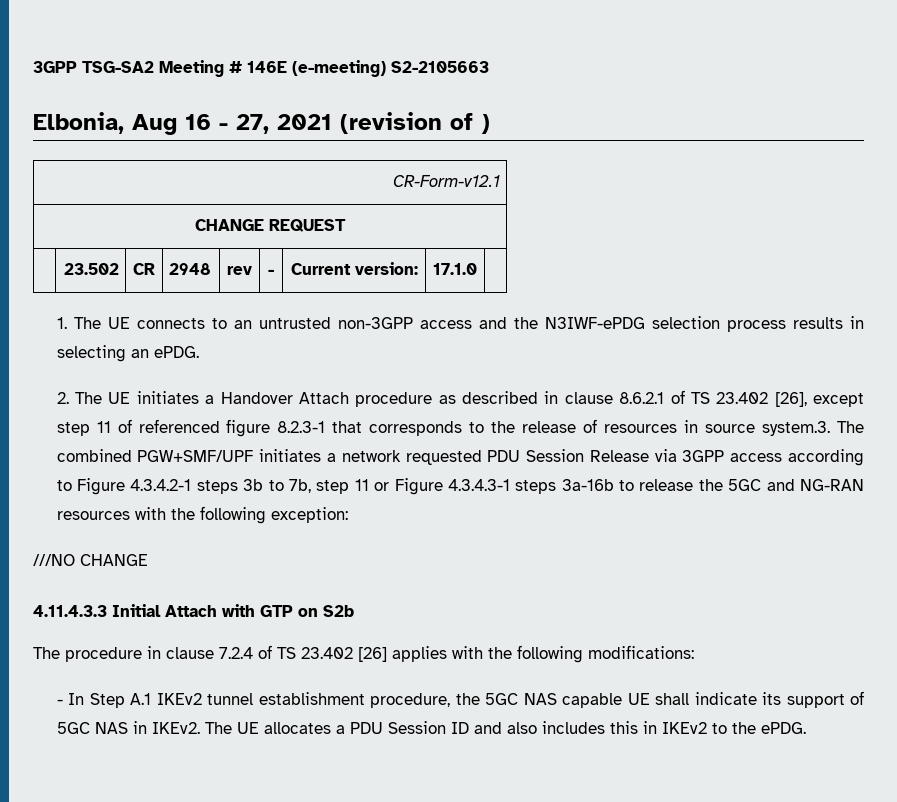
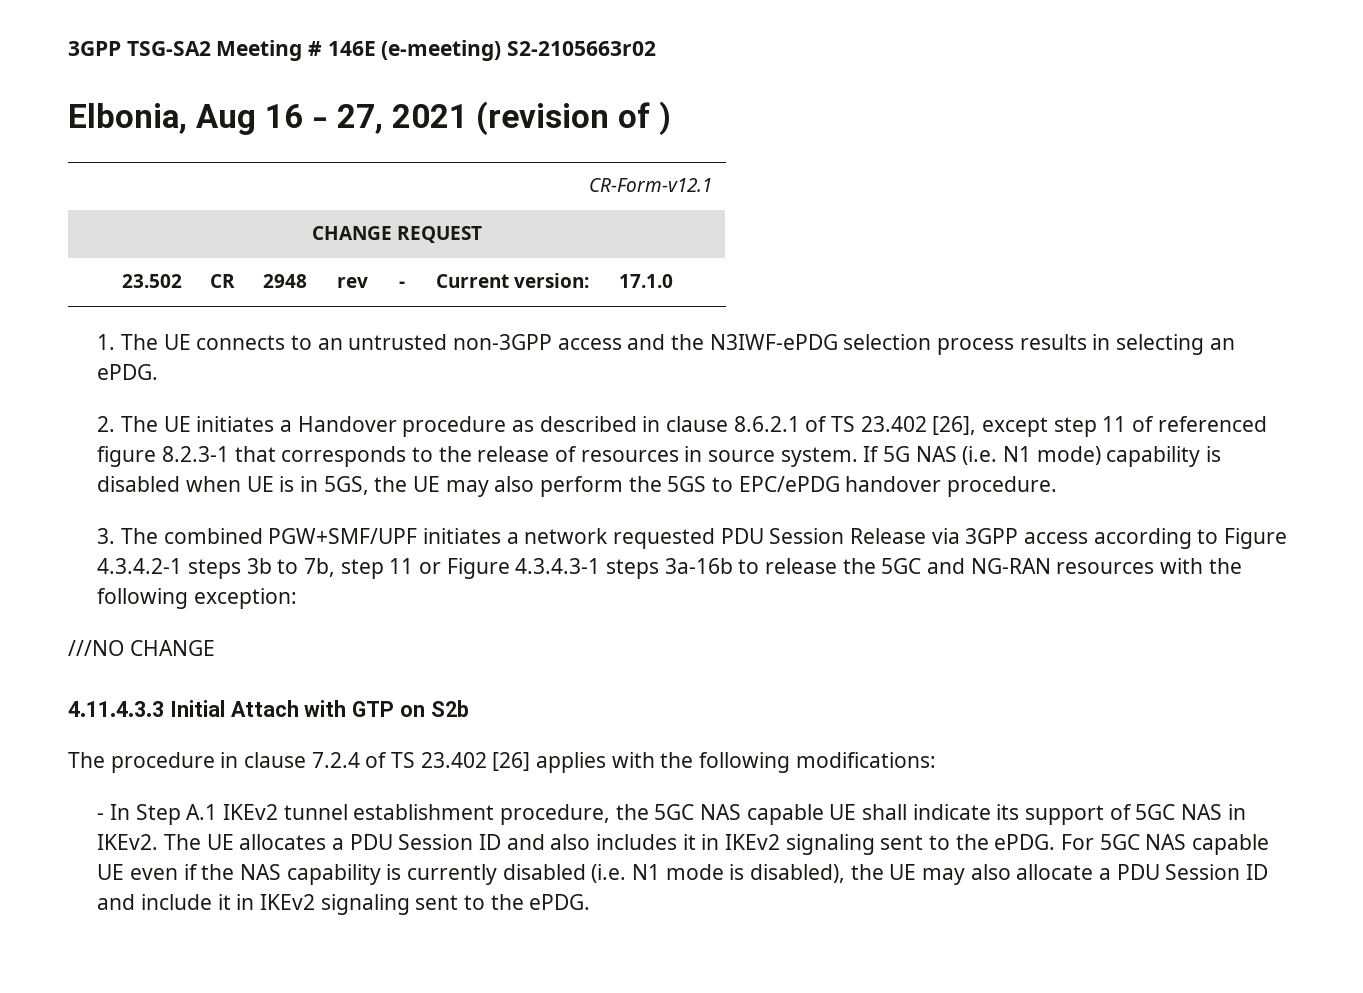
[391,61,489,73] S2-2105663 -> [507,41,657,56] S2-2105663r02
[298,392,349,404] Attach -> (397, 424) none
[762,421,831,436] system.3. -> [780,446,1221,467] [97,476,1057,497] [97,528,116,544] system. If 5G NAS (i.e. N1 mode) capability is disabled when UE is in 5GS, the UE may also perform the 5GS to EPC/ePDG handover procedure. // 3.
[609,721,806,734] this in IKEv2 to the ePDG. -> [682,834,1269,855] [97,864,1268,885] [97,894,591,915] it in IKEv2 signaling sent to the ePDG. For 5GC NAS capable UE even if the NAS capability is currently disabled (i.e. N1 mode is disabled), the UE may also allocate a PDU Session ID and include it in IKEv2 signaling sent to the ePDG.

